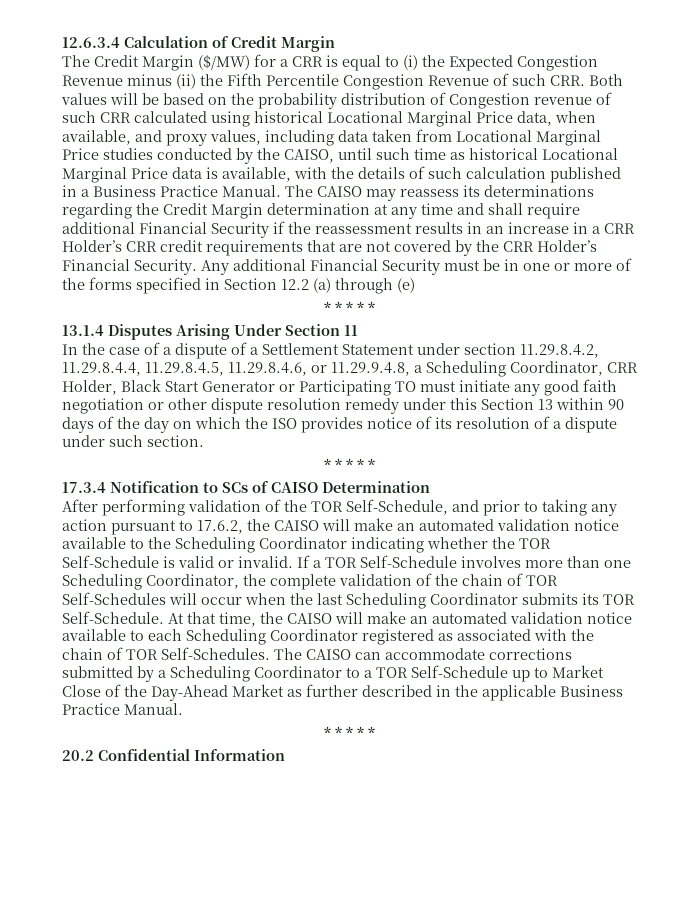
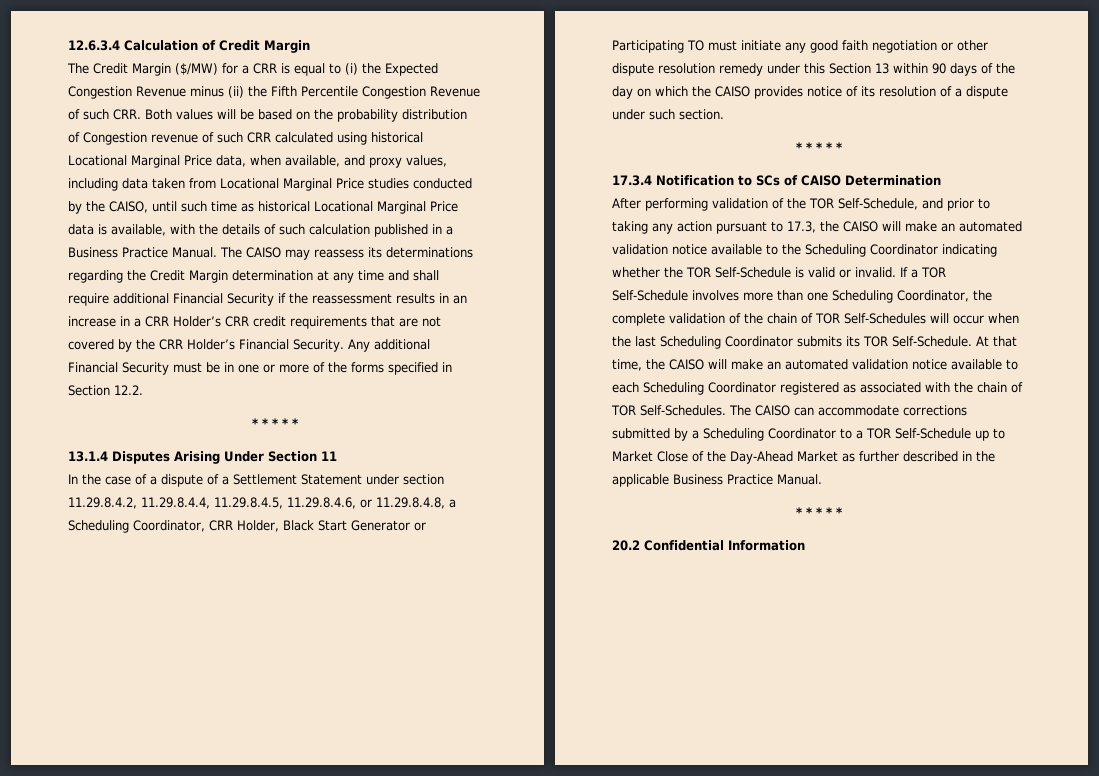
[281,278,415,294] 12.2 (a) through (e) -> [114,385,143,395] 12.2.
[331,362,410,376] 11.29.9.4.8, -> [376,497,445,509] 11.29.8.4.8,
[272,418,297,429] ISO -> [715,86,750,97] CAISO
[197,520,243,534] 17.6.2, -> [787,221,816,233] 17.3,

